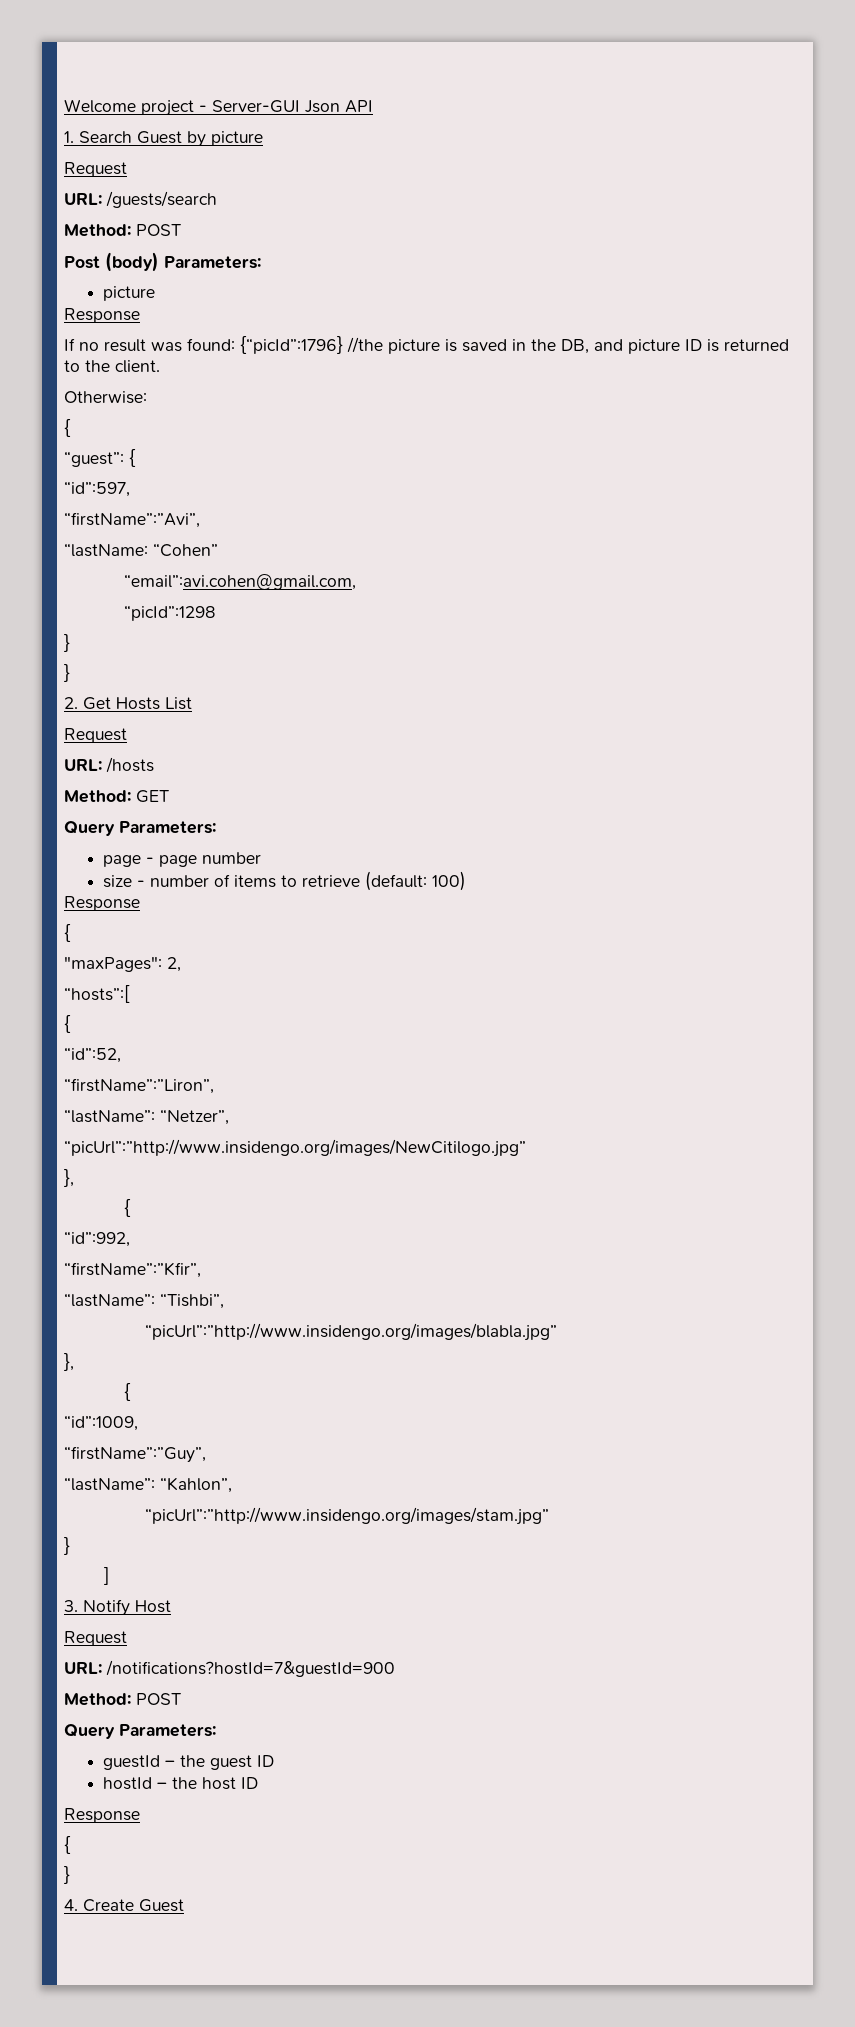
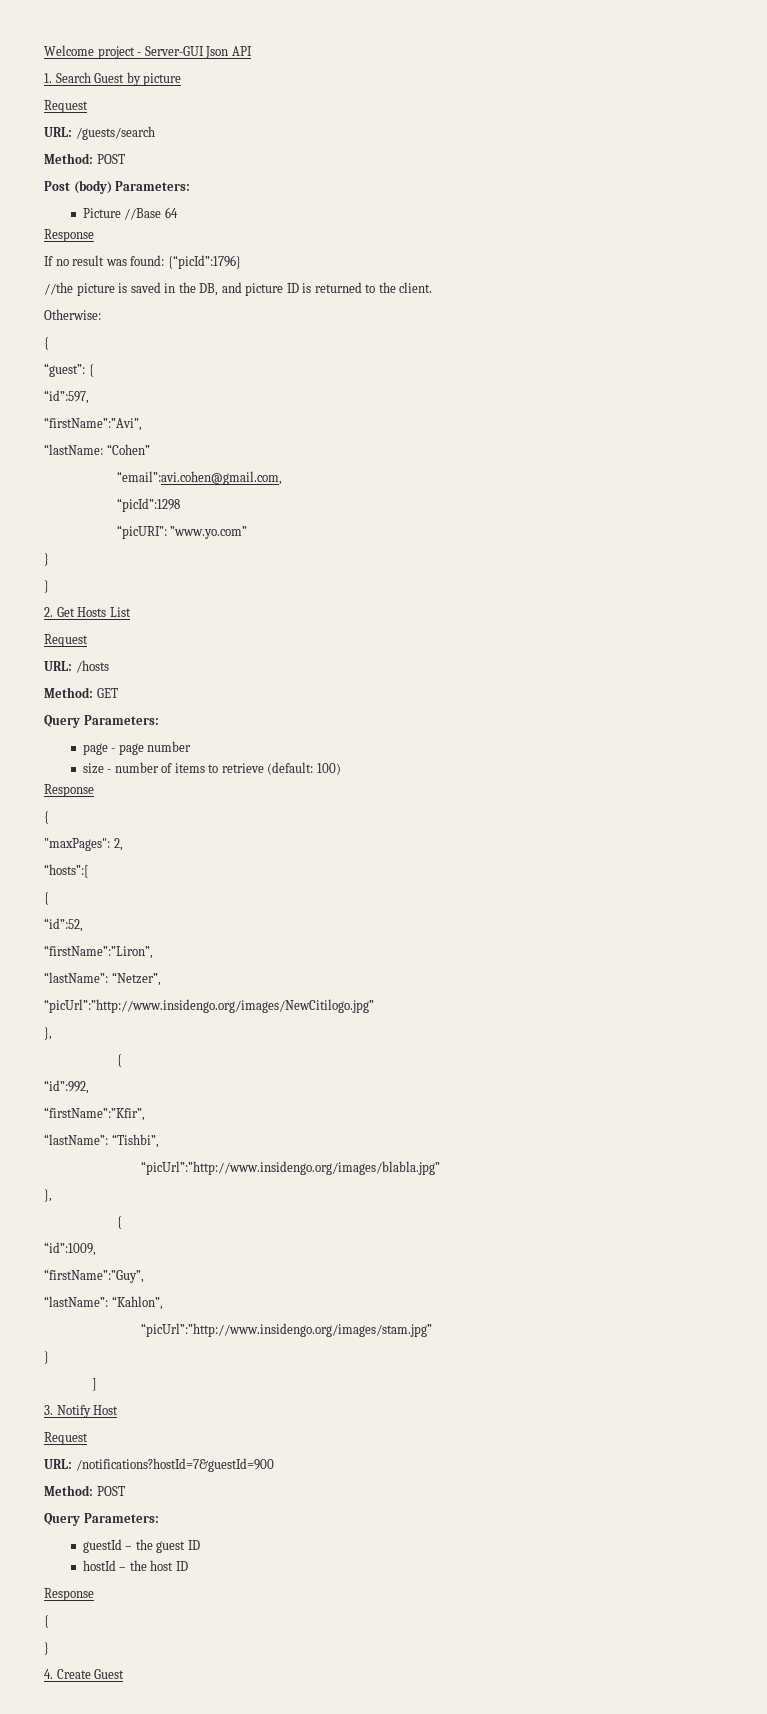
[103,286,156,301] picture -> [82,207,178,220] Picture //Base 64
(343, 345) none -> (241, 262) //
(217, 613) none -> [116,525,248,539] // “picURI”: ”www.yo.com”

